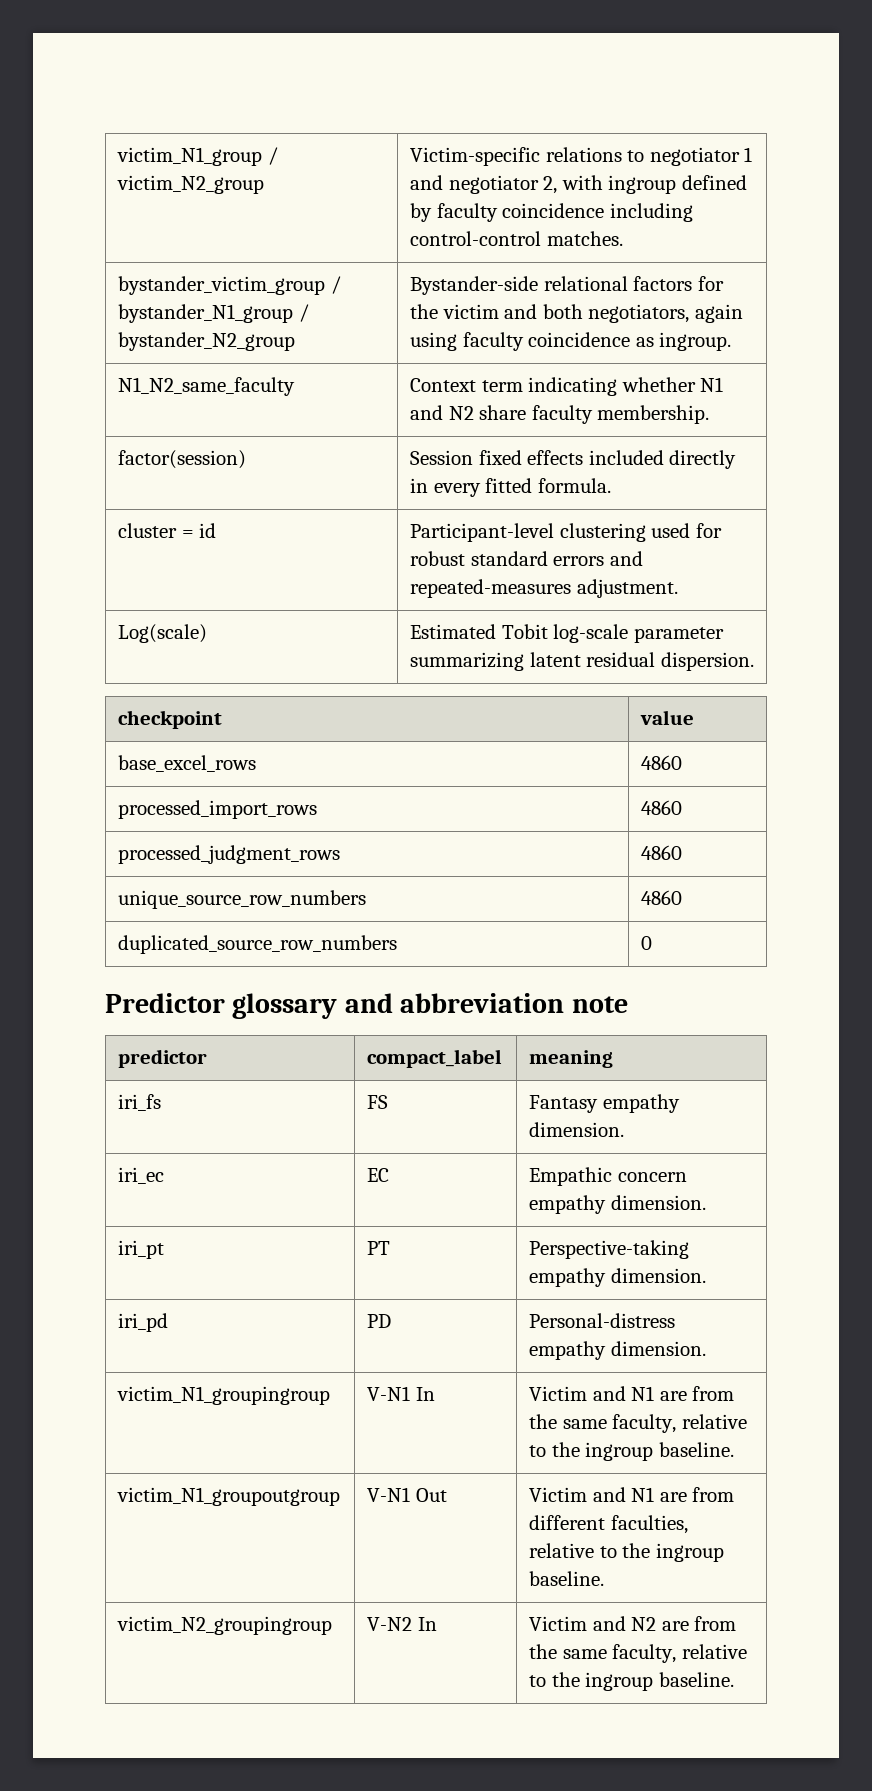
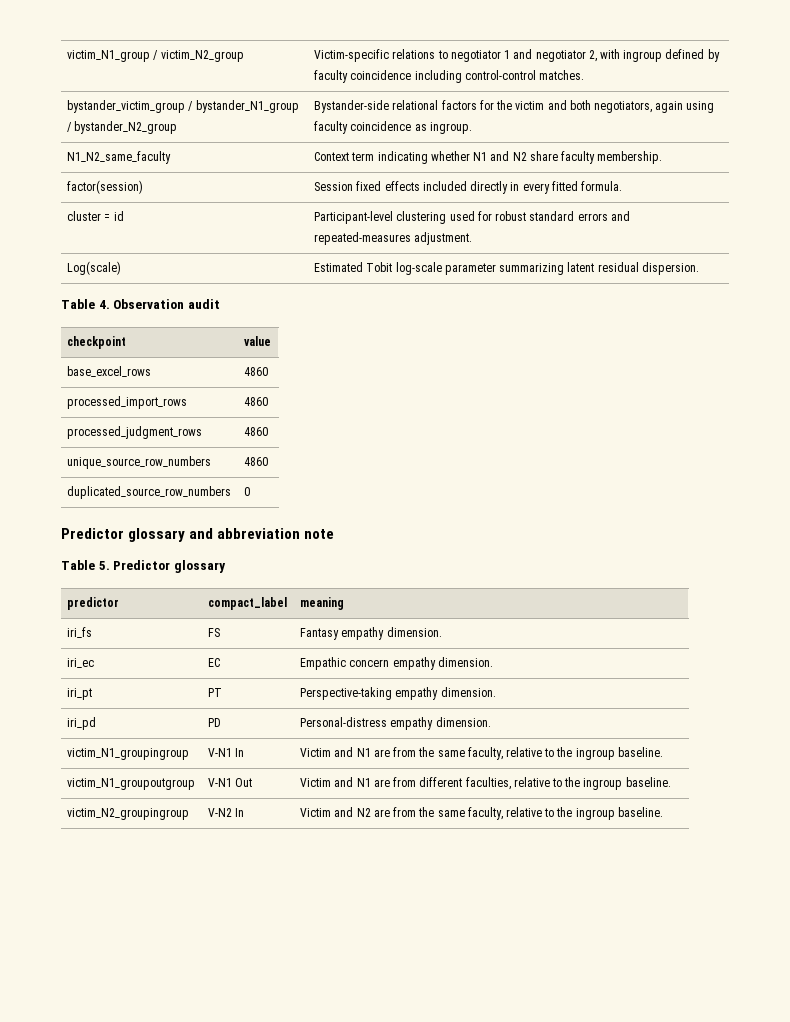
(754, 661) none -> [61,299,220,309] // Table 4. Observation audit
(628, 1004) none -> [61,560,226,573] // Table 5. Predictor glossary

